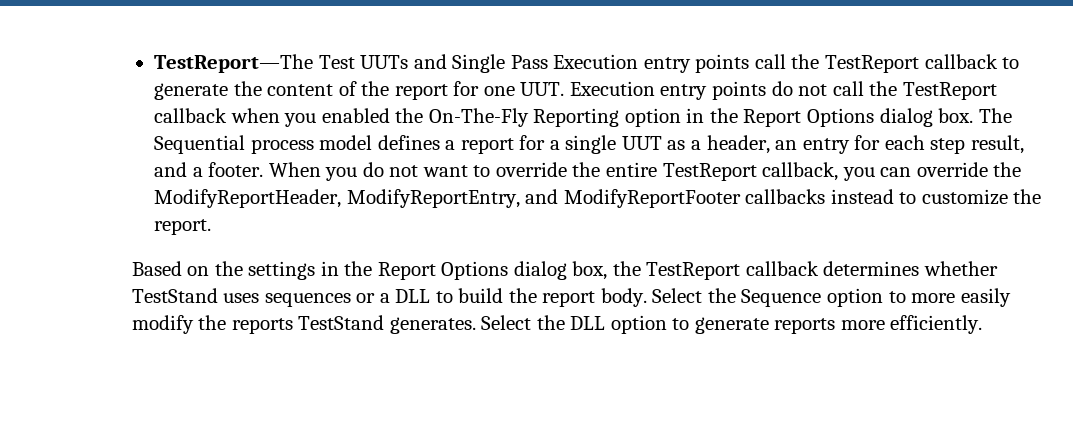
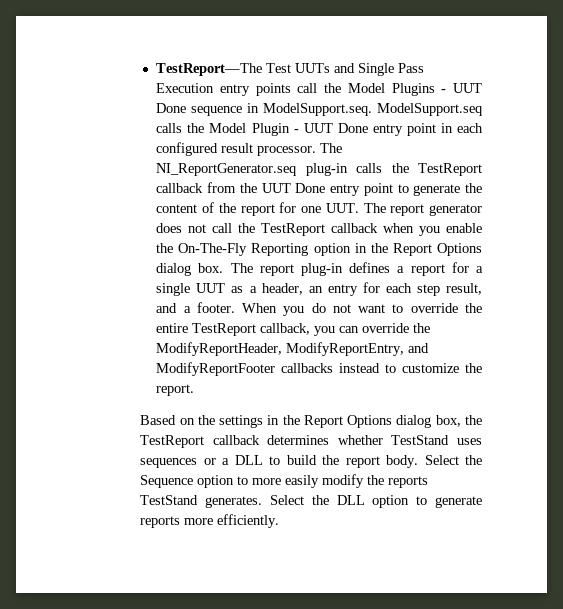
[824,54,998,73] TestReport callback -> [347,83,482,96] [156,103,482,116] [156,123,483,136] [156,142,343,156] [156,163,482,176] [156,182,393,196] Model Plugins - UUT Done sequence in ModelSupport.seq. ModelSupport.seq calls the Model Plugin - UUT Done entry point in each configured result processor. The NI_ReportGenerator.seq plug-in calls the TestReport callback from the UUT Done entry point
[569,81,793,100] Execution entry points do -> [363,203,482,216] [156,223,183,233] The report generator does
[321,108,390,123] enabled -> [446,223,482,233] enable
[154,135,373,154] Sequential process model -> [259,263,344,276] report plug-in

